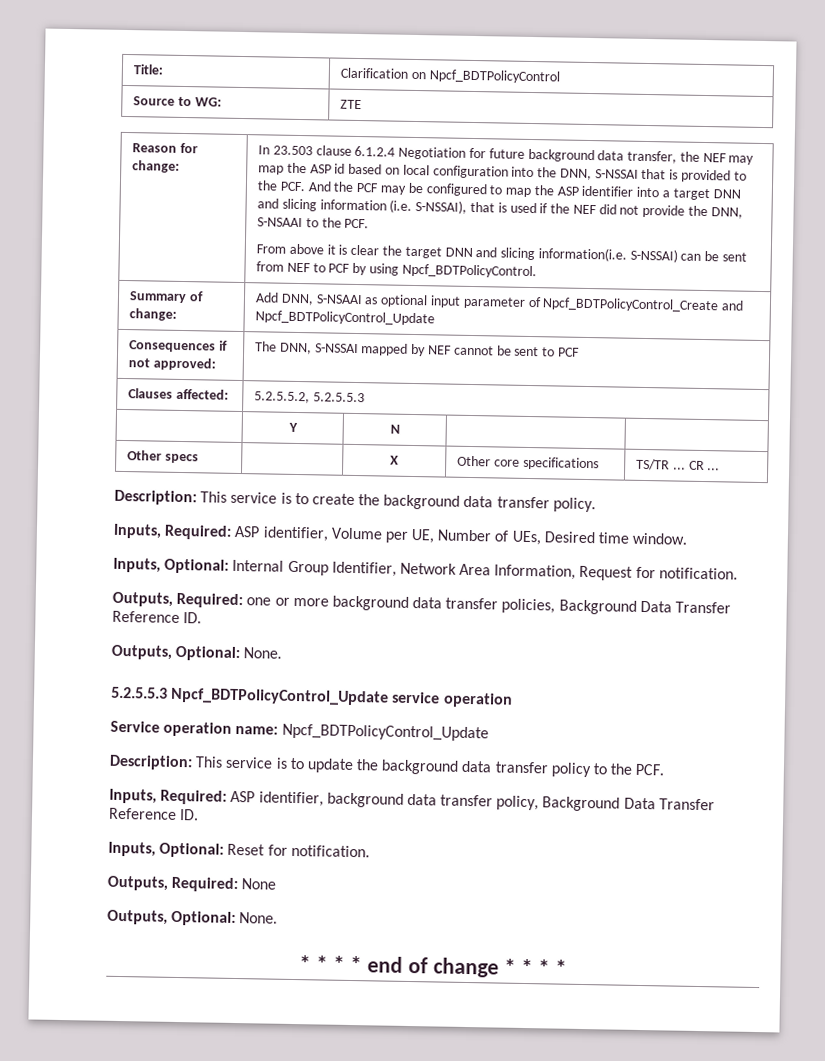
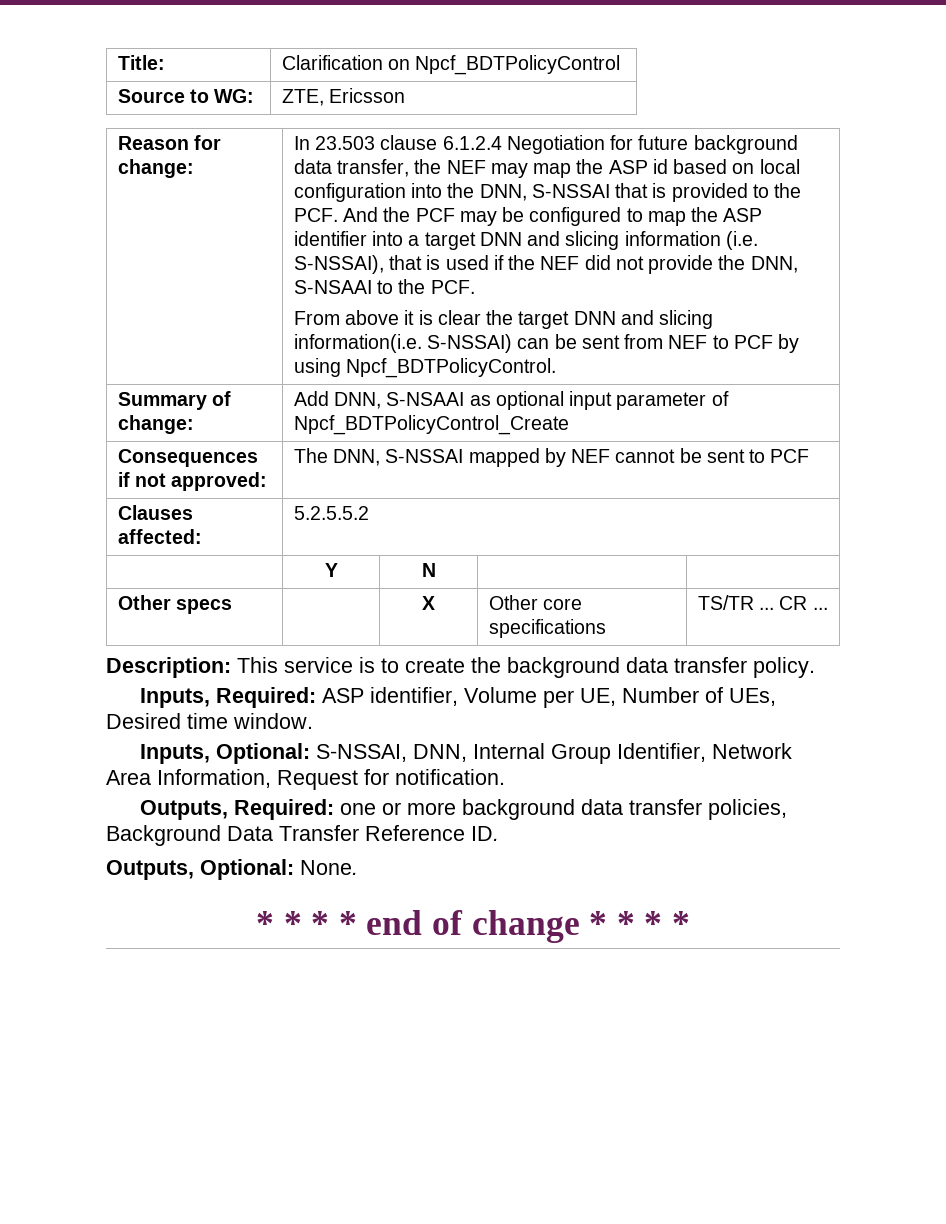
[340,99,363,110] ZTE -> [281,88,406,106] ZTE, Ericsson
[721,300,745,311] [255,310,436,326] and Npcf_BDTPolicyControl_Update -> (569, 425) none
[254,391,365,404] 5.2.5.5.2, 5.2.5.5.3 -> [293,506,369,520] 5.2.5.5.2
(230, 566) none -> [316,744,468,762] S-NSSAI, DNN,
[111,686,513,708] [110,720,489,742] [109,754,665,778] [109,788,715,812] [108,807,200,821] [108,841,370,858] [107,875,277,893] [107,909,279,927] // 5.2.5.5.3 Npcf_BDTPolicyControl_Update service operation // Service operation name: Npcf_BDTPolicyControl_Update // Description: This service is to update the background data transfer policy to the PCF. // Inputs, Required: ASP identifier, background data transfer policy, Background Data Transfer Reference ID. // Inputs, Optional: Reset for notification. // Outputs, Required: None // Outputs, Optional: None. -> (358, 867) none

